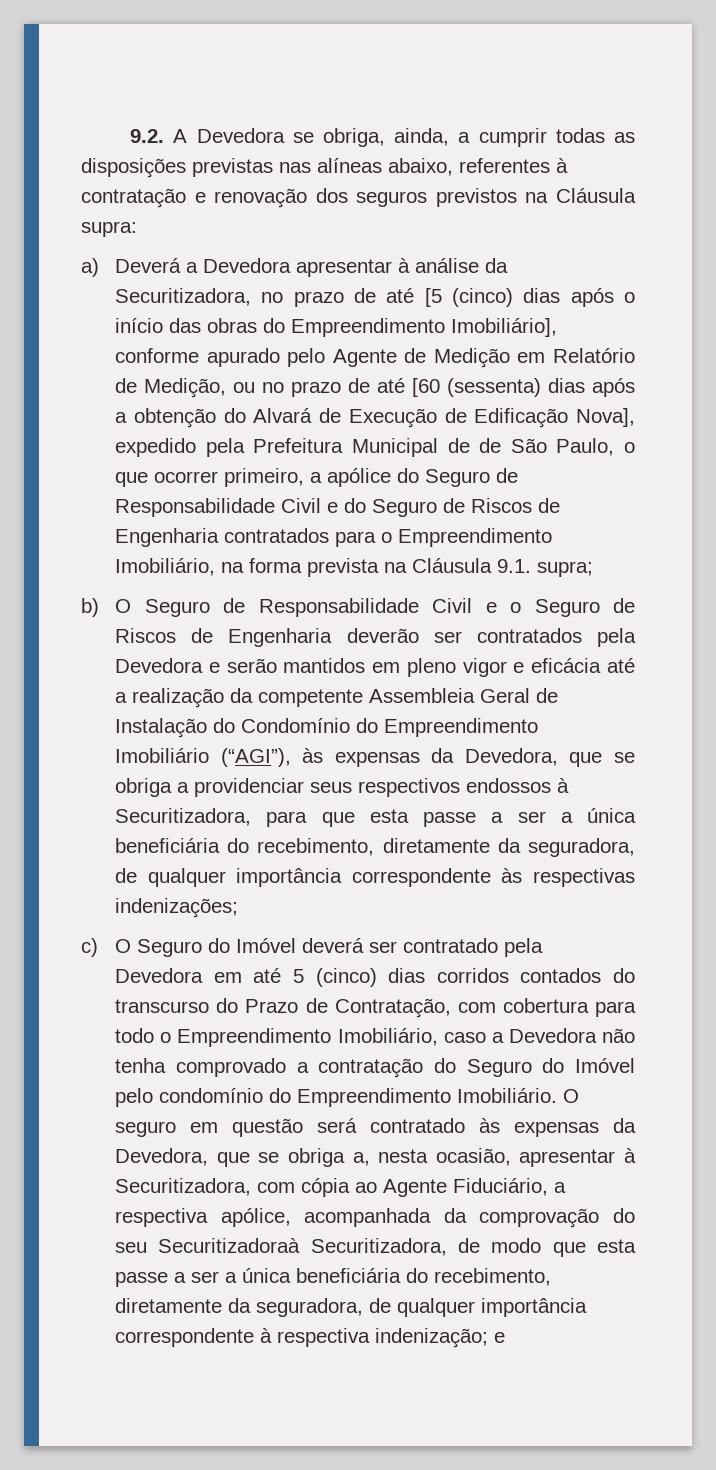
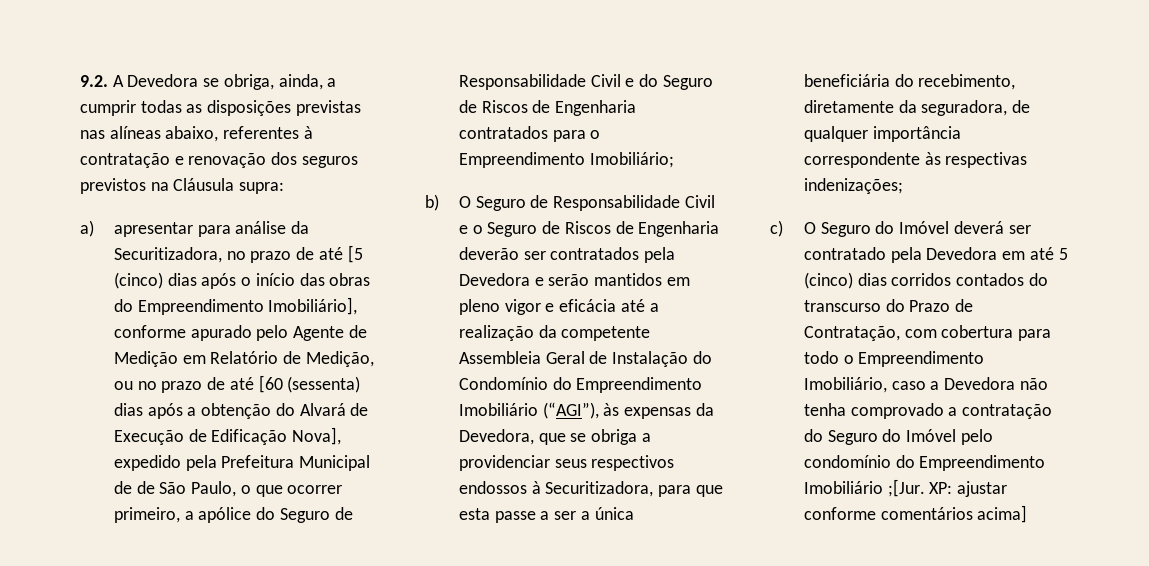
[115,258,411,277] Deverá a Devedora apresentar à -> [113,222,231,237] apresentar para
[115,558,594,577] Imobiliário, na forma prevista na Cláusula 9.1. supra; -> [589,152,674,168] Imobiliário;
[457,1088,580,1103] [115,1118,636,1137] [115,1148,637,1167] [115,1178,567,1197] [115,1208,635,1228] [115,1238,637,1257] [115,1268,552,1287] [115,1298,588,1317] [115,1328,506,1348] Imobiliário. O seguro em questão será contratado às expensas da Devedora, que se obriga a, nesta ocasião, apresentar à Securitizadora, com cópia ao Agente Fiduciário, a respectiva apólice, acompanhada da comprovação do seu Securitizadoraà Securitizadora, de modo que esta passe a ser a única beneficiária do recebimento, diretamente da seguradora, de qualquer importância correspondente à respectiva indenização; e -> [803,479,1008,497] [803,505,1028,523] Imobiliário ;[Jur. XP: ajustar conforme comentários acima]

